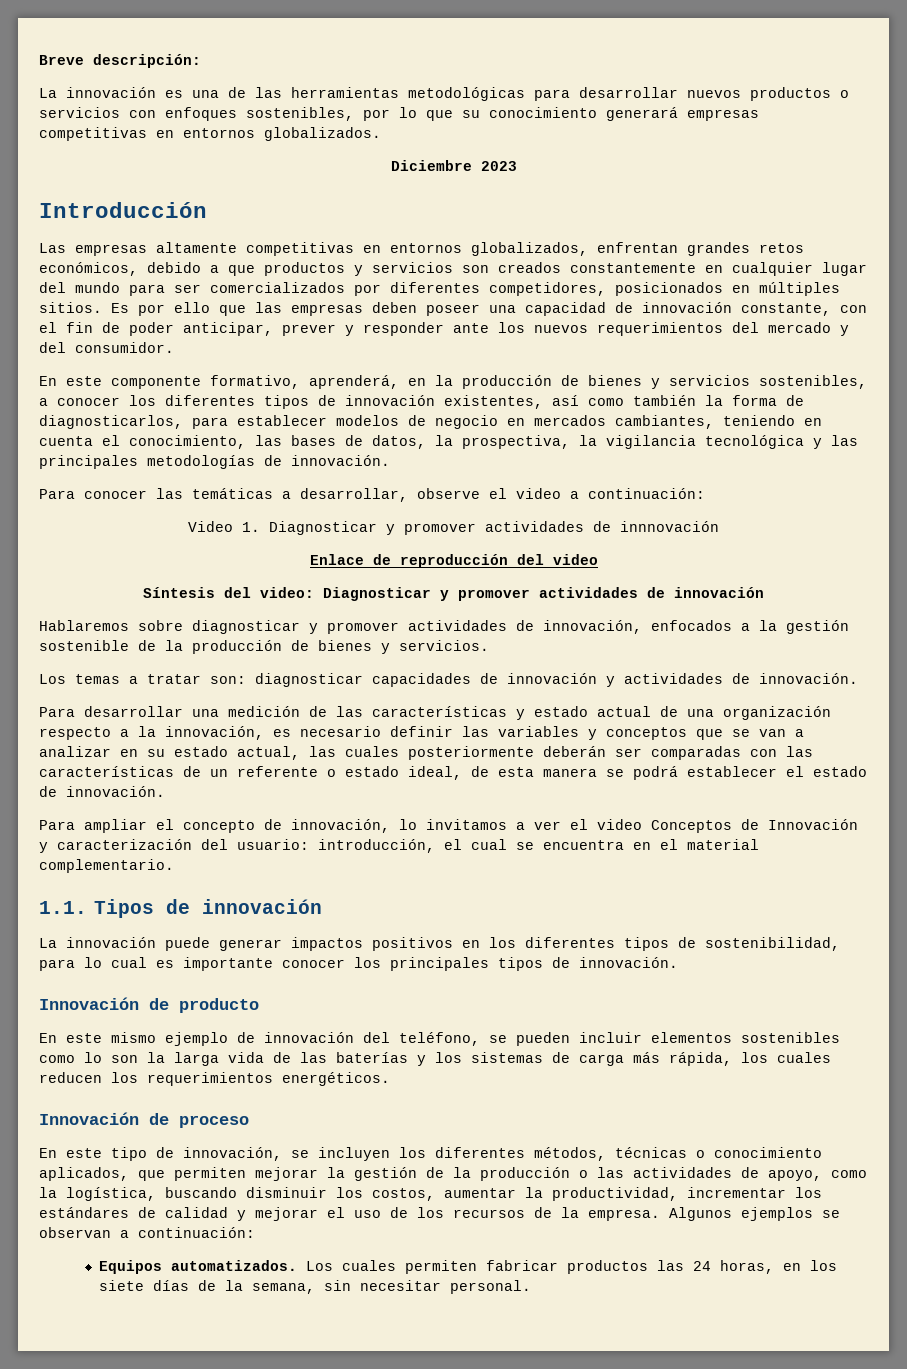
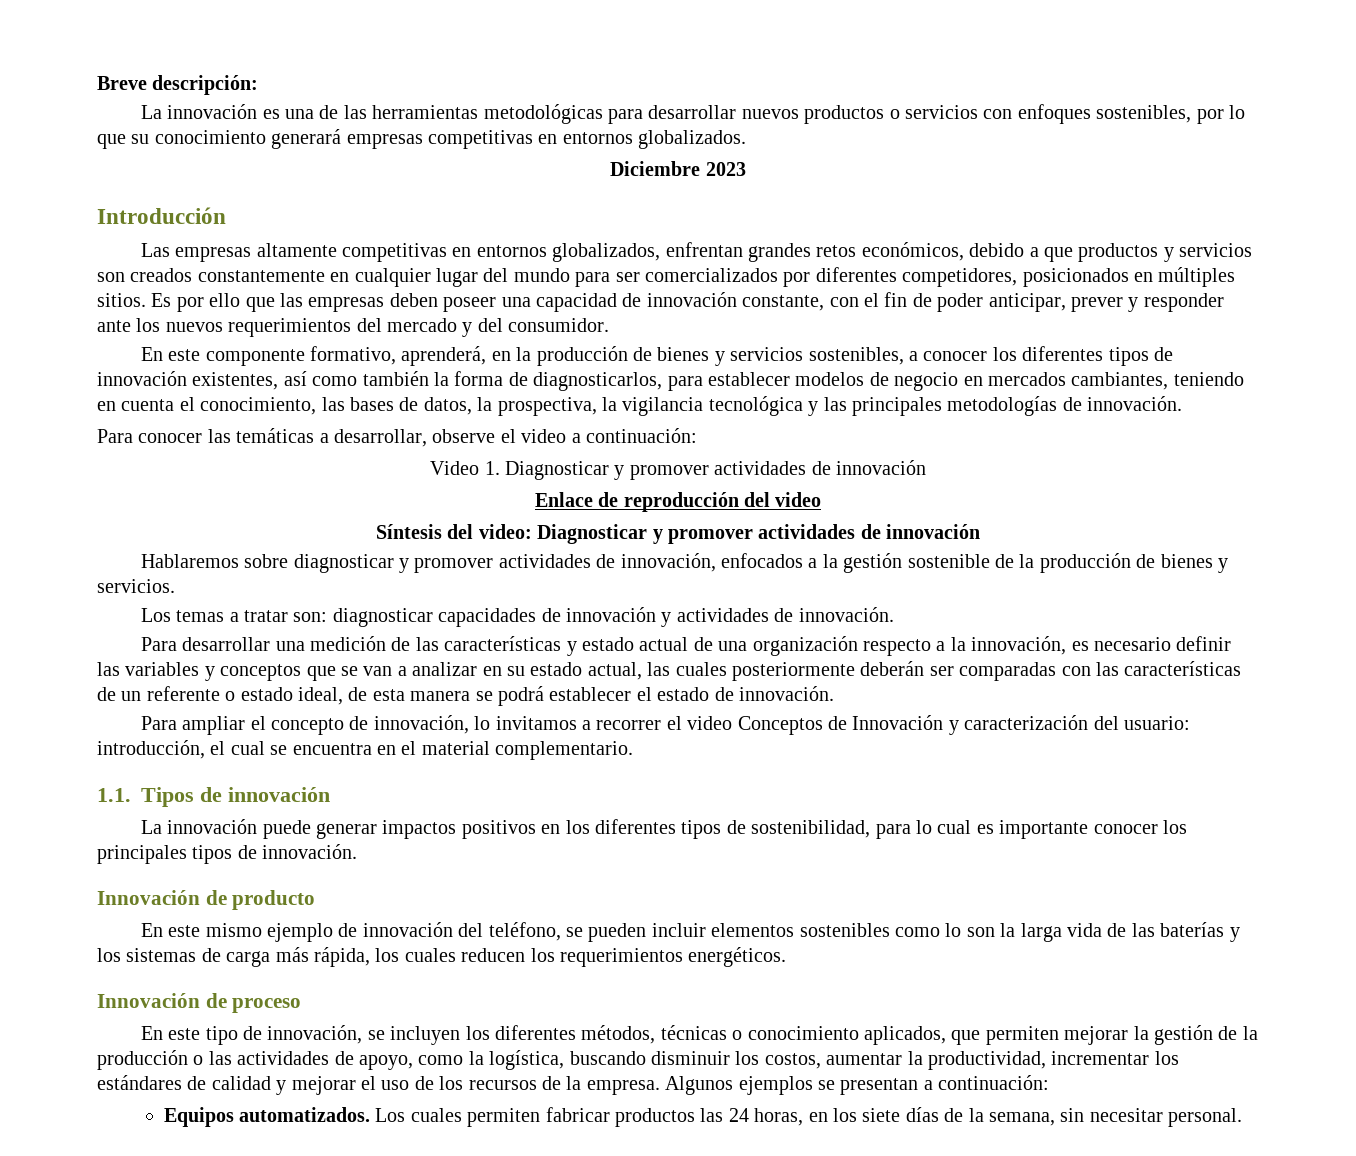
[620,521,719,532] innnovación -> [835,460,926,475] innovación
[534,821,561,830] ver -> [596,720,662,730] recorrer
[39,1227,111,1238] observan -> [840,1078,919,1095] presentan

